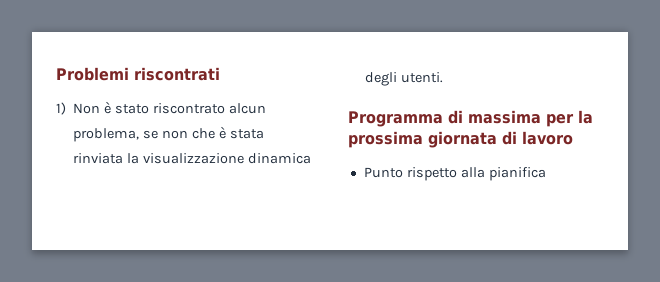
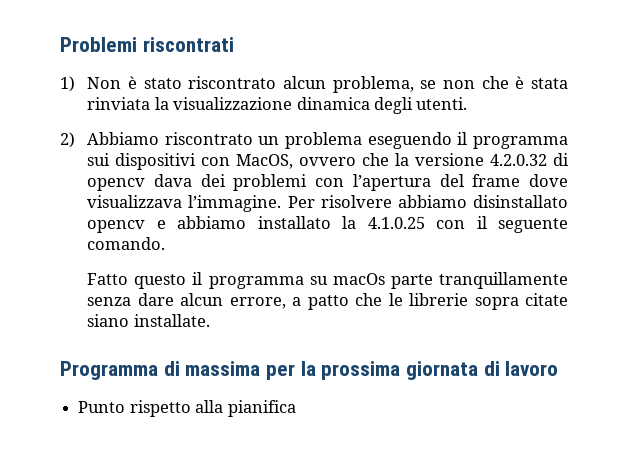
(444, 77) none -> [60,132,568,149] [87,153,569,170] [87,174,569,191] [87,195,568,212] [87,216,569,233] [87,237,166,250] [87,272,568,289] [87,293,568,310] [87,314,210,327] // 2) Abbiamo riscontrato un problema eseguendo il programma sui dispositivi con MacOS, ovvero che la versione 4.2.0.32 di opencv dava dei problemi con l’apertura del frame dove visualizzava l’immagine. Per risolvere abbiamo disinstallato opencv e abbiamo installato la 4.1.0.25 con il seguente comando. // Fatto questo il programma su macOs parte tranquillamente senza dare alcun errore, a patto che le librerie sopra citate siano installate.

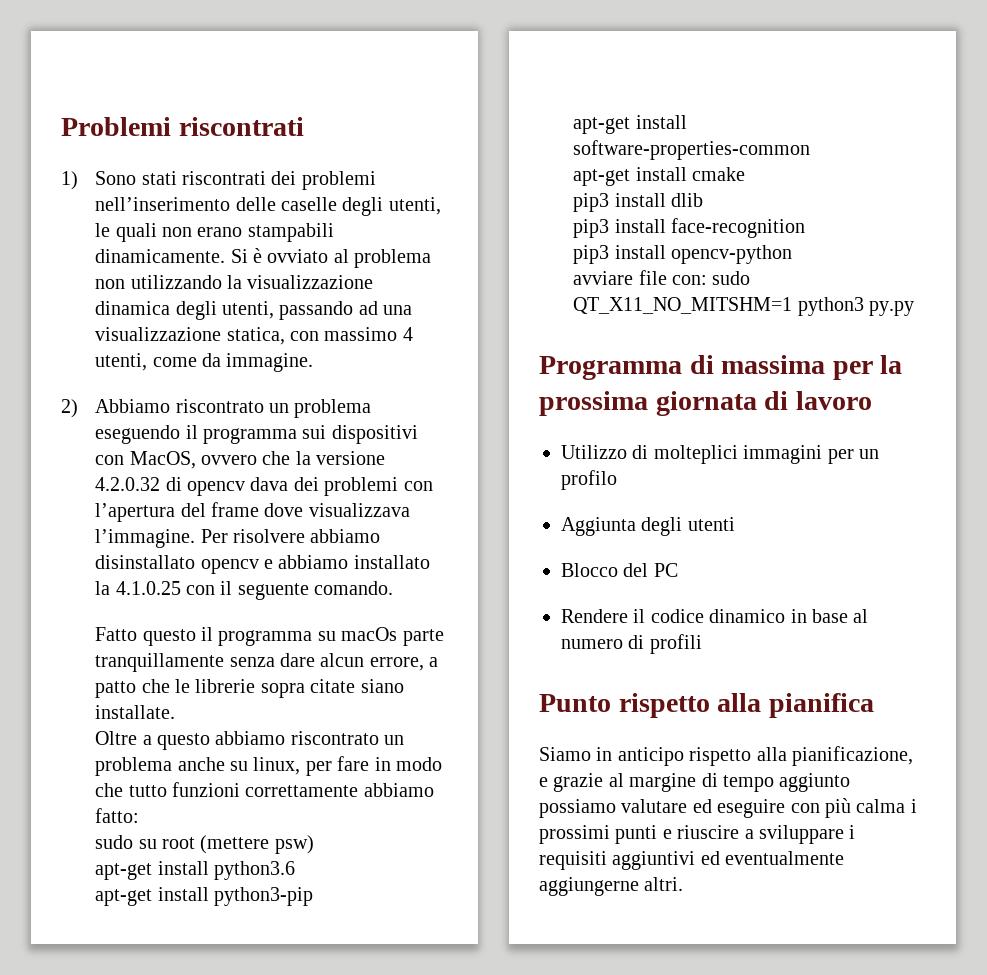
[87,76,568,93] [87,97,468,114] Non è stato riscontrato alcun problema, se non che è stata rinviata la visualizzazione dinamica degli utenti. -> [95,171,376,190] [95,197,441,216] [95,223,334,242] [95,248,432,268] [95,275,374,289] [95,301,413,320] [95,327,413,345] [95,353,314,372] Sono stati riscontrati dei problemi nell’inserimento delle caselle degli utenti, le quali non erano stampabili dinamicamente. Si è ovviato al problema non utilizzando la visualizzazione dinamica degli utenti, passando ad una visualizzazione statica, con massimo 4 utenti, come da immagine.
(210, 320) none -> [95,731,405,750] [95,756,442,776] [95,782,434,797] [95,808,140,823] [95,835,314,854] [95,861,295,880] [95,887,313,906] [573,115,687,134] [573,140,811,160] [573,167,745,186] [573,193,703,212] [573,218,805,238] [573,245,792,264] [573,270,751,285] [573,297,914,316] // Oltre a questo abbiamo riscontrato un problema anche su linux, per fare in modo che tutto funzioni correttamente abbiamo fatto: // sudo su root (mettere psw) // apt-get install python3.6 // apt-get install python3-pip // apt-get install software-properties-common // apt-get install cmake // pip3 install dlib // pip3 install face-recognition // pip3 install opencv-python // avviare file con: sudo QT_X11_NO_MITSHM=1 python3 py.py
[78,400,296,417] Punto rispetto alla pianifica -> [561,445,879,464] [561,470,617,490] [561,517,735,536] [561,563,678,577] [561,609,869,623] [561,634,702,654] [539,693,874,718] [539,746,913,766] [539,773,851,792] [539,798,917,818] [539,825,856,844] [539,851,845,870] [539,877,684,896] Utilizzo di molteplici immagini per un profilo // Aggiunta degli utenti // Blocco del PC // Rendere il codice dinamico in base al numero di profili // Punto rispetto alla pianifica // Siamo in anticipo rispetto alla pianificazione, e grazie al margine di tempo aggiunto possiamo valutare ed eseguire con più calma i prossimi punti e riuscire a sviluppare i requisiti aggiuntivi ed eventualmente aggiungerne altri.

